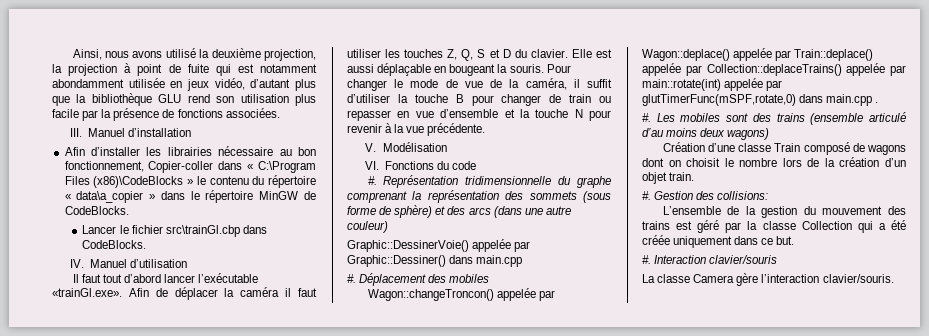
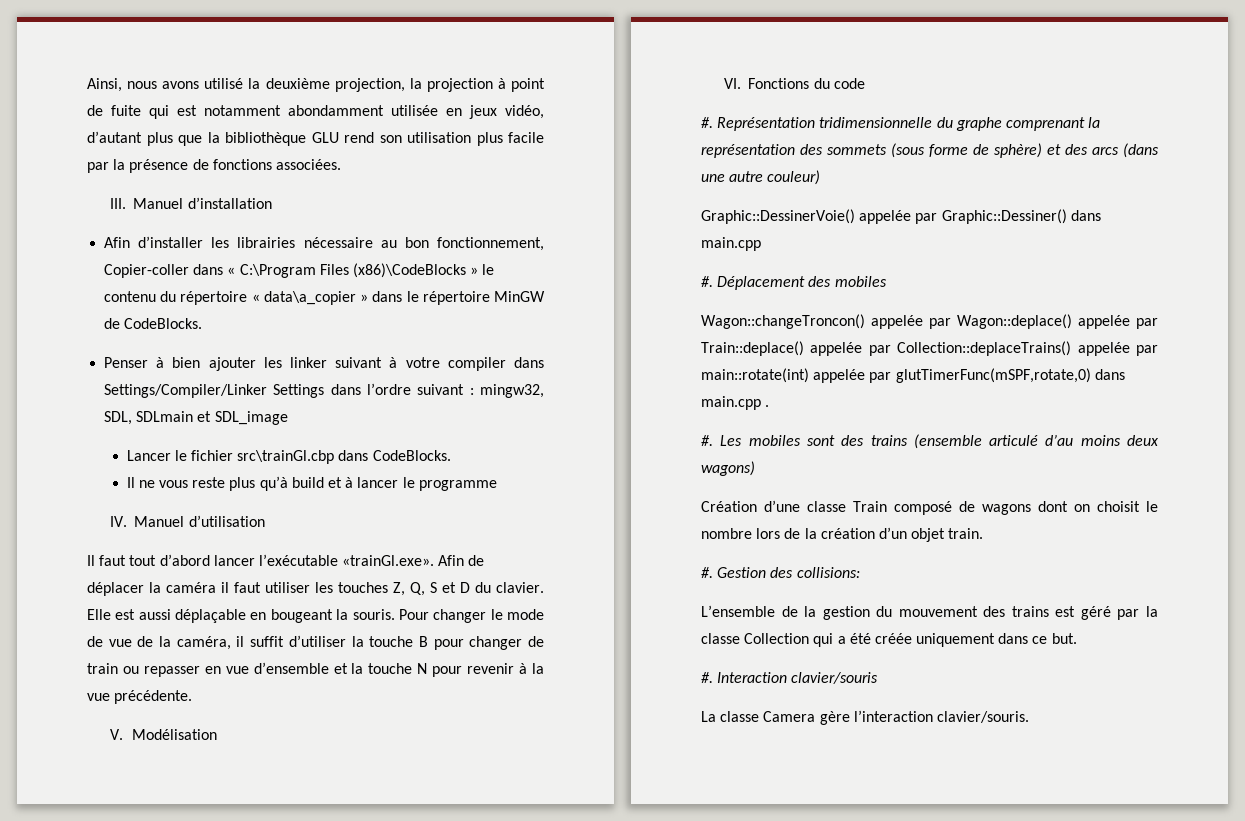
(129, 210) none -> [104,357,544,371] [104,383,544,398] [104,411,288,425] // Penser à bien ajouter les linker suivant à votre compiler dans Settings/Compiler/Linker Settings dans l’ordre suivant : mingw32, SDL, SDLmain et SDL_image
(147, 244) none -> [126,476,497,491] // Il ne vous reste plus qu’à build et à lancer le programme

